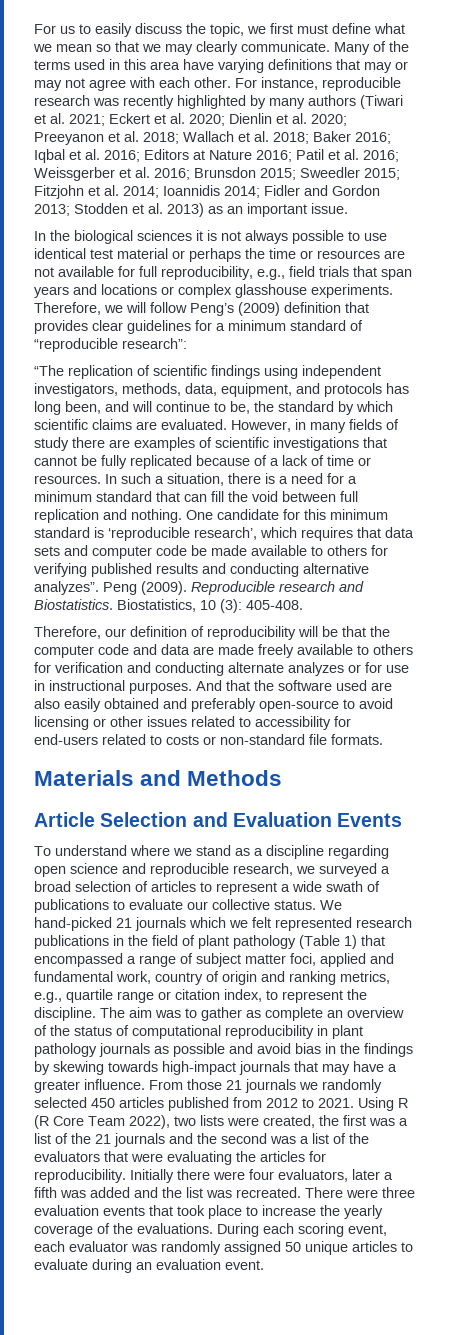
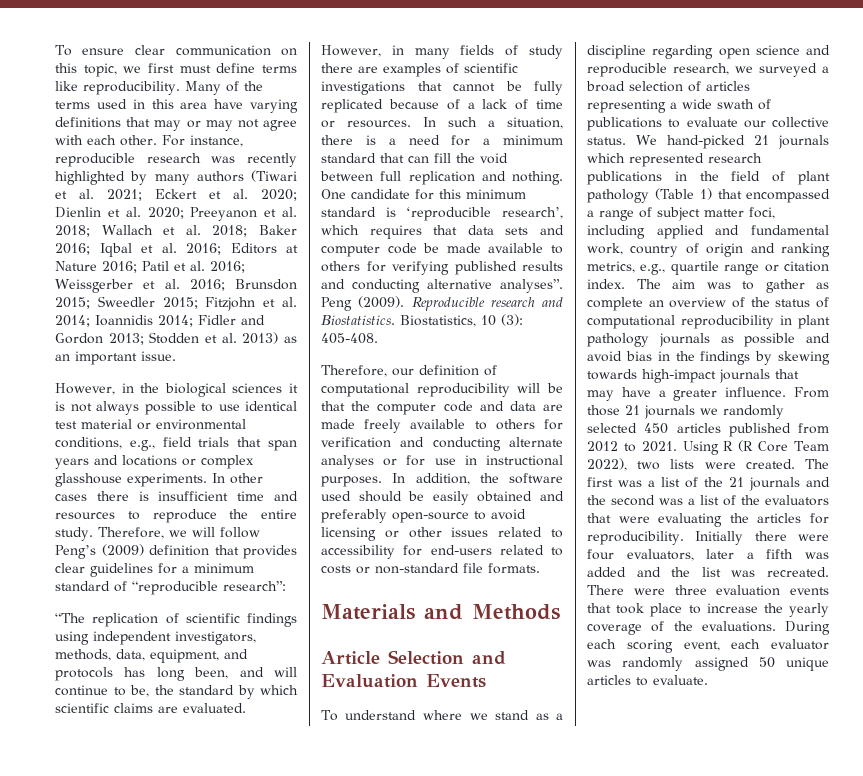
[34,23,206,37] For us to easily discuss the -> [55,45,297,56] [55,63,77,73] To ensure clear communication on this
[374,23,405,34] [33,41,330,55] what we mean so that we may clearly communicate. -> [262,65,297,73] [55,81,180,95] terms like reproducibility.
[34,231,46,241] In -> [55,383,134,395] However, in
[189,248,405,262] [34,266,253,280] perhaps the time or resources are not available for full reproducibility, -> [156,419,246,430] [55,437,122,449] environmental conditions,
(393, 291) none -> [212,473,263,484] [55,491,298,501] [55,509,297,523] [55,527,93,541] In other cases there is insufficient time and resources to reproduce the entire study.
[34,581,99,595] analyzes”. -> [500,279,563,293] analyses”.
(204, 631) none -> [321,383,409,397] computational
[288,662,344,676] analyzes -> [321,455,374,469] analyses
[196,680,250,691] And that -> [392,473,470,485] In addition,
[371,682,392,691] [34,698,60,709] are also -> [358,491,425,502] should be
[200,882,277,895] to represent -> [587,99,666,113] representing
[229,917,271,928] we felt -> (625, 158) none
(316, 959) none -> [587,225,645,239] including
[224,989,367,1003] [34,1007,96,1021] index, to represent the discipline. -> [587,279,625,289] index.
[263,1115,339,1128] created, the -> [745,459,829,469] created. The
[34,1259,264,1273] evaluate during an evaluation event. -> [653,675,708,685] evaluate.

